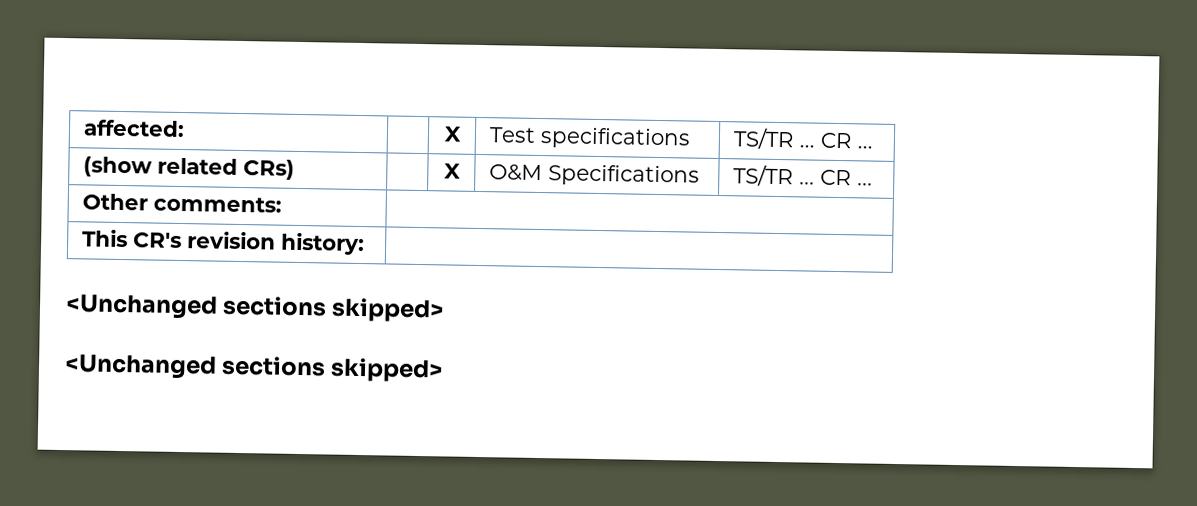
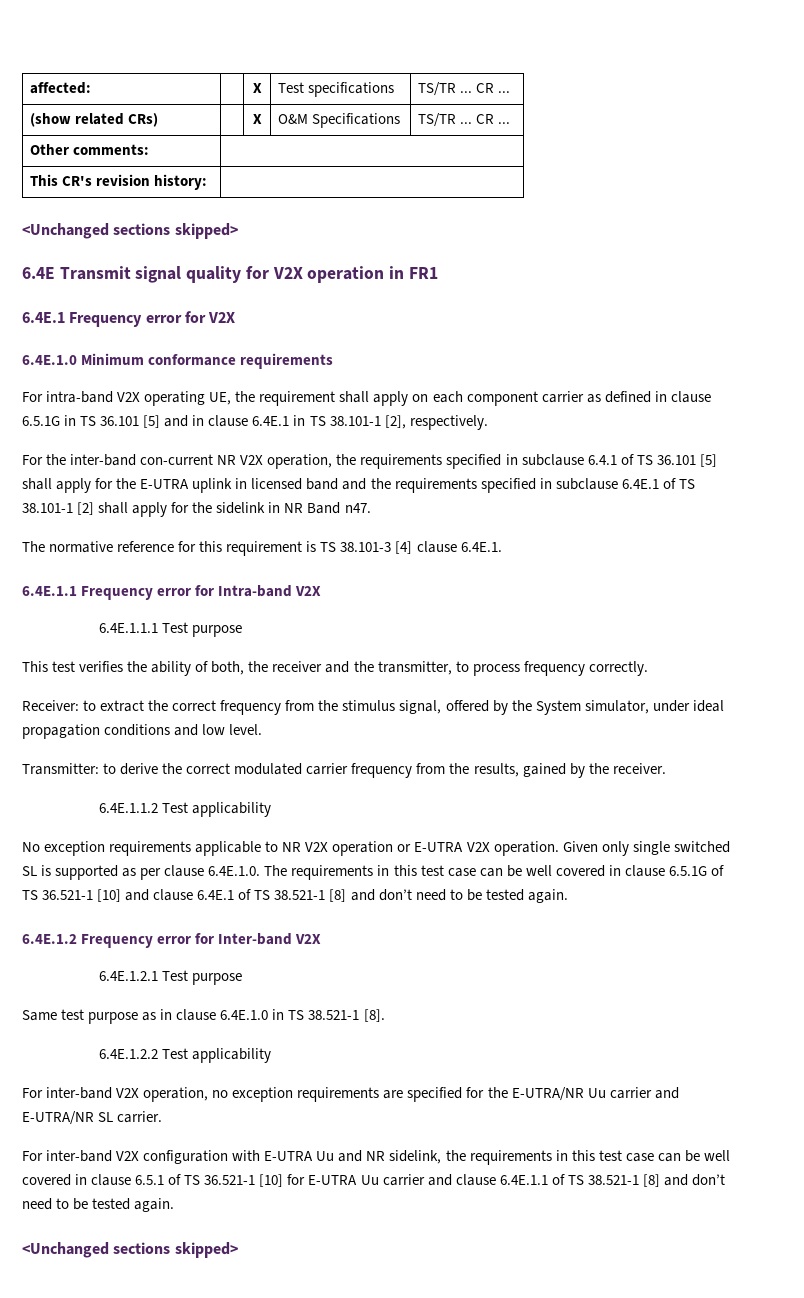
(446, 310) none -> [22,266,438,283] [22,311,236,327] [22,353,334,369] [22,391,711,406] [22,415,488,430] [22,454,717,469] [22,478,695,493] [22,502,371,517] [22,541,502,556] [22,585,322,600] [98,622,242,637] [22,661,648,676] [22,700,724,715] [22,724,263,739] [22,763,666,778] [98,802,271,817] [22,841,730,856] [22,865,724,880] [22,889,568,903] [22,933,322,948] [98,970,242,985] [22,1009,385,1024] [98,1048,271,1063] [22,1087,679,1102] [22,1111,163,1125] [22,1150,730,1165] [22,1174,725,1187] [22,1198,175,1212] // 6.4E Transmit signal quality for V2X operation in FR1 // 6.4E.1 Frequency error for V2X // 6.4E.1.0 Minimum conformance requirements // For intra-band V2X operating UE, the requirement shall apply on each component carrier as defined in clause 6.5.1G in TS 36.101 [5] and in clause 6.4E.1 in TS 38.101-1 [2], respectively. // For the inter-band con-current NR V2X operation, the requirements specified in subclause 6.4.1 of TS 36.101 [5] shall apply for the E-UTRA uplink in licensed band and the requirements specified in subclause 6.4E.1 of TS 38.101-1 [2] shall apply for the sidelink in NR Band n47. // The normative reference for this requirement is TS 38.101-3 [4] clause 6.4E.1. // 6.4E.1.1 Frequency error for Intra-band V2X // 6.4E.1.1.1 Test purpose // This test verifies the ability of both, the receiver and the transmitter, to process frequency correctly. // Receiver: to extract the correct frequency from the stimulus signal, offered by the System simulator, under ideal propagation conditions and low level. // Transmitter: to derive the correct modulated carrier frequency from the results, gained by the receiver. // 6.4E.1.1.2 Test applicability // No exception requirements applicable to NR V2X operation or E-UTRA V2X operation. Given only single switched SL is supported as per clause 6.4E.1.0. The requirements in this test case can be well covered in clause 6.5.1G of TS 36.521-1 [10] and clause 6.4E.1 of TS 38.521-1 [8] and don’t need to be tested again. // 6.4E.1.2 Frequency error for Inter-band V2X // 6.4E.1.2.1 Test purpose // Same test purpose as in clause 6.4E.1.0 in TS 38.521-1 [8]. // 6.4E.1.2.2 Test applicability // For inter-band V2X operation, no exception requirements are specified for the E-UTRA/NR Uu carrier and E-UTRA/NR SL carrier. // For inter-band V2X configuration with E-UTRA Uu and NR sidelink, the requirements in this test case can be well covered in clause 6.5.1 of TS 36.521-1 [10] for E-UTRA Uu carrier and clause 6.4E.1.1 of TS 38.521-1 [8] and don’t need to be tested again.

